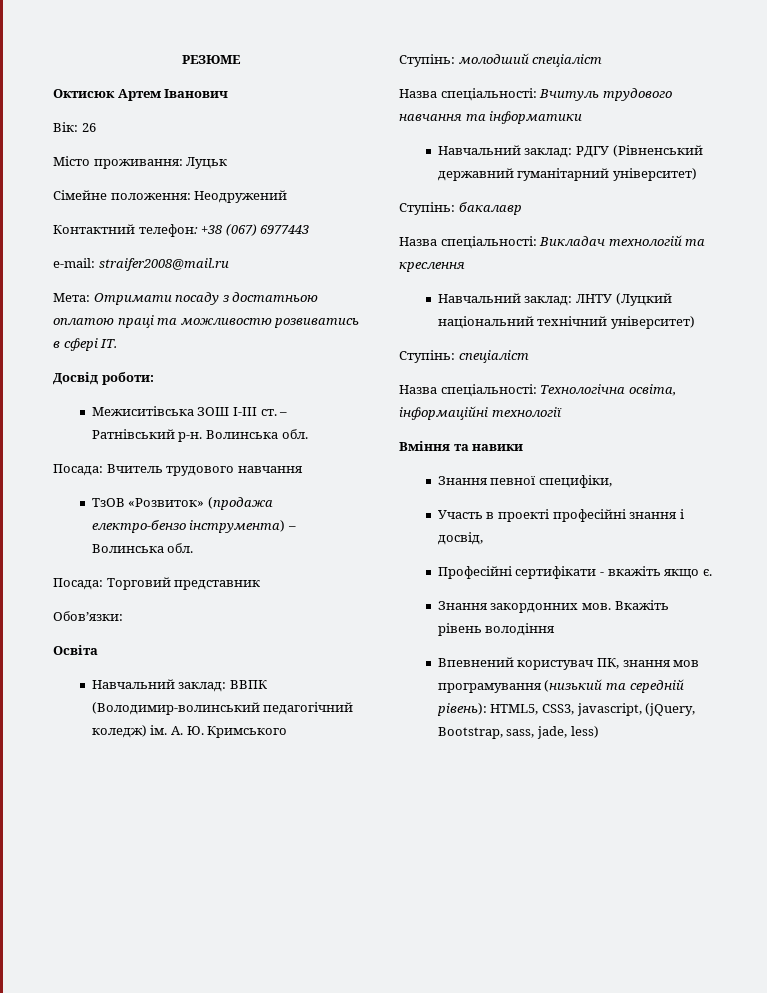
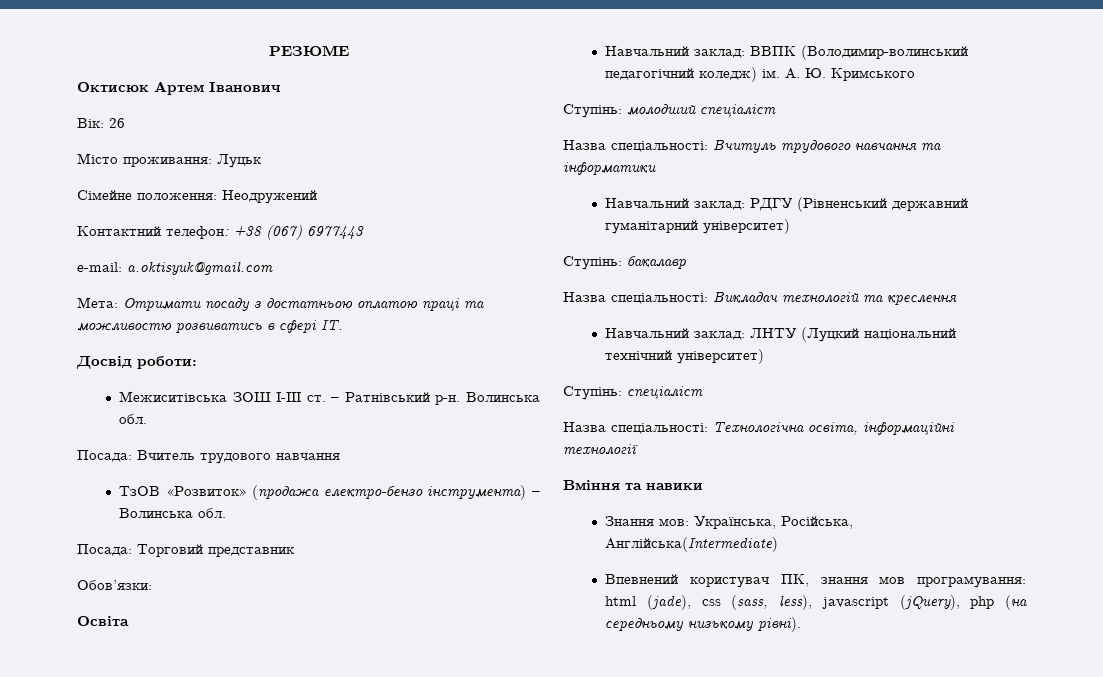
[98,258,229,271] straifer2008@mail.ru -> [127,261,273,275] a.oktisyuk@gmail.com
[490,475,612,488] [437,509,684,522] [437,532,483,545] [437,566,712,579] [437,600,669,613] [437,623,556,636] певної специфіки, // Участь в проекті професійні знання і досвід, // Професійні сертифікати - вкажіть якщо є. // Знання закордонних мов. Вкажіть рівень володіння -> [659,516,854,529] [605,537,779,552] мов: Українська, Російська, Англійська(Intermediate)
[437,679,684,693] [436,703,696,716] [437,726,599,739] програмування (низький та середній рівень): HTML5, CSS3, javascript, (jQuery, Bootstrap, sass, jade, less) -> [917,576,1026,588] [605,595,1027,610] [605,617,802,632] програмування: html (jade), css (sass, less), javascript (jQuery), php (на середньому низькому рівні).

